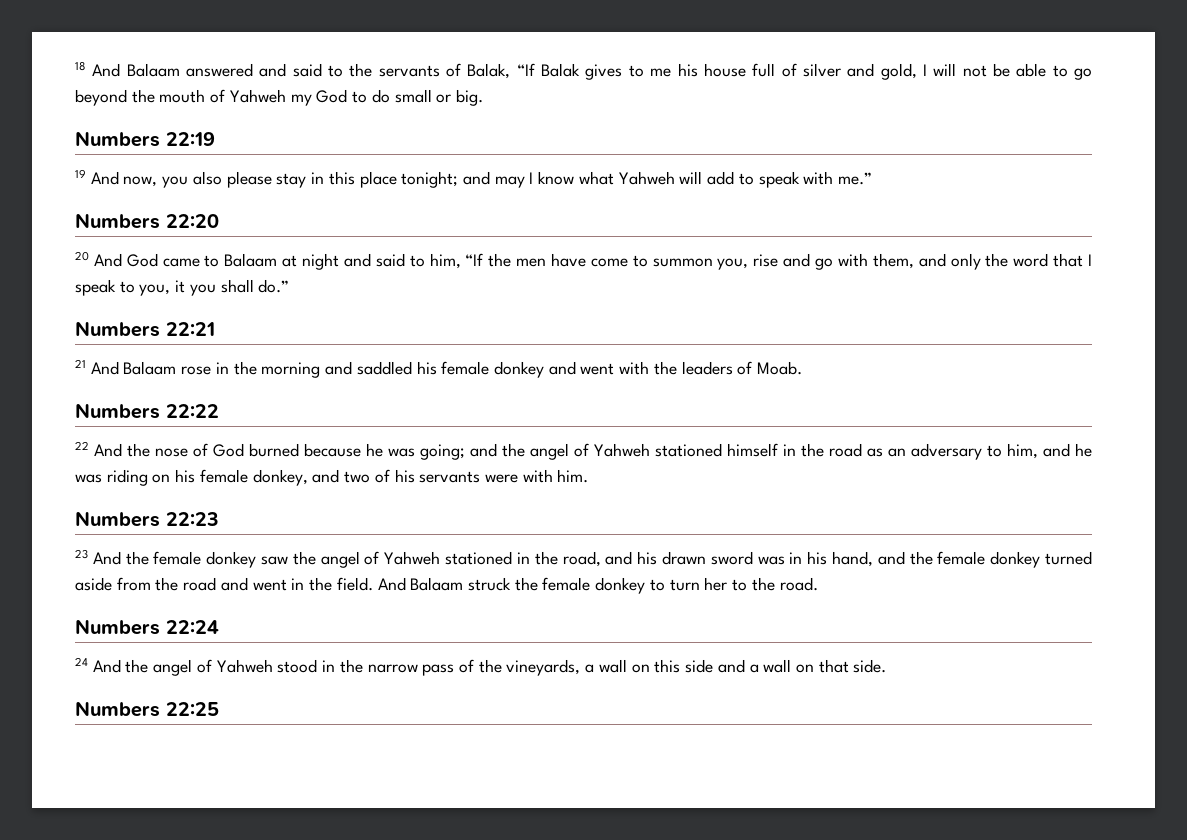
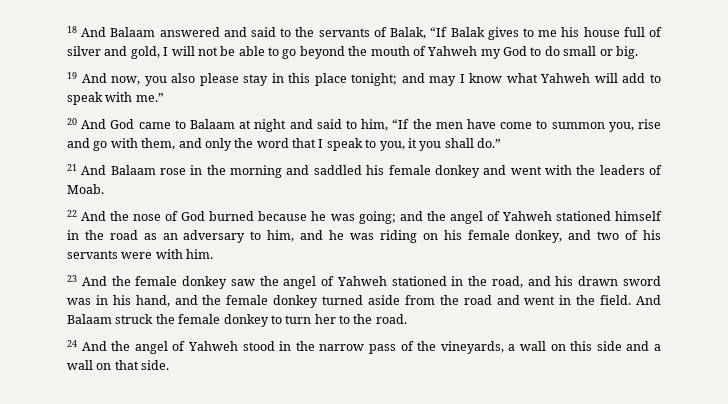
[75,131,215,147] // Numbers 22:19 -> (638, 52) none
[75,213,219,229] // Numbers 22:20 -> (164, 97) none
[75,321,215,337] // Numbers 22:21 -> (501, 143) none
[75,403,219,419] // Numbers 22:22 -> (104, 189) none
[75,511,219,527] // Numbers 22:23 -> (214, 254) none
[75,619,219,635] // Numbers 22:24 -> (407, 319) none
[75,701,219,717] // Numbers 22:25 -> (170, 365) none

